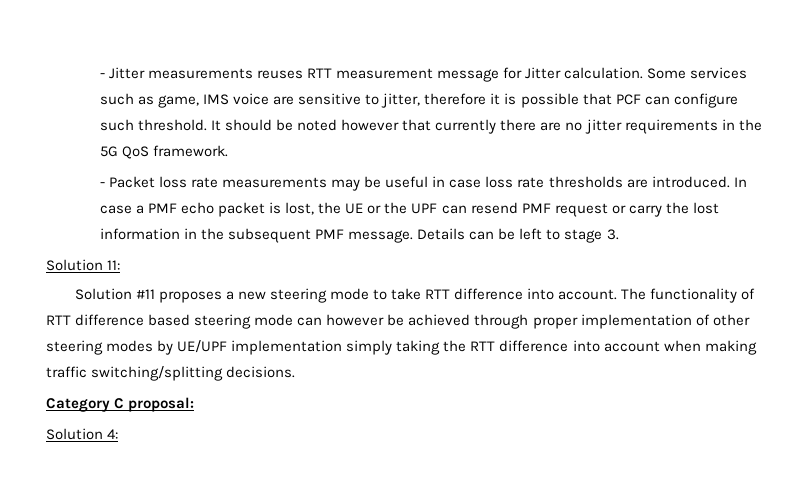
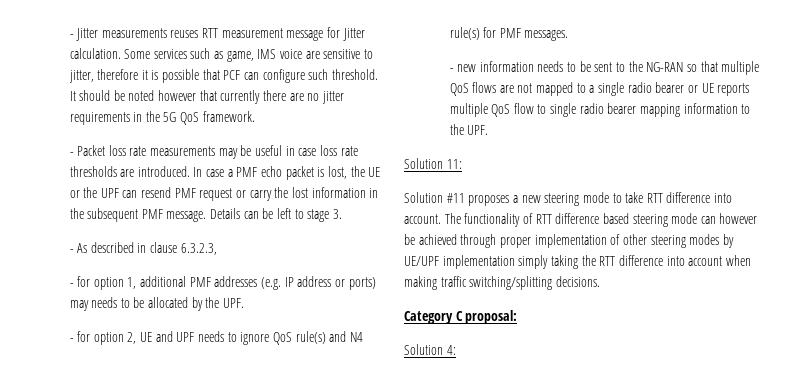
(619, 234) none -> [69,242,217,255] [69,276,376,290] [69,297,245,311] [69,331,363,345] [449,27,569,41] [449,61,760,75] [449,82,750,96] [449,103,751,117] [449,124,489,135] // - As described in clause 6.3.2.3, // - for option 1, additional PMF addresses (e.g. IP address or ports) may needs to be allocated by the UPF. // - for option 2, UE and UPF needs to ignore QoS rule(s) and N4 rule(s) for PMF messages. // - new information needs to be sent to the NG-RAN so that multiple QoS flows are not mapped to a single radio bearer or UE reports multiple QoS flow to single radio bearer mapping information to the UPF.

